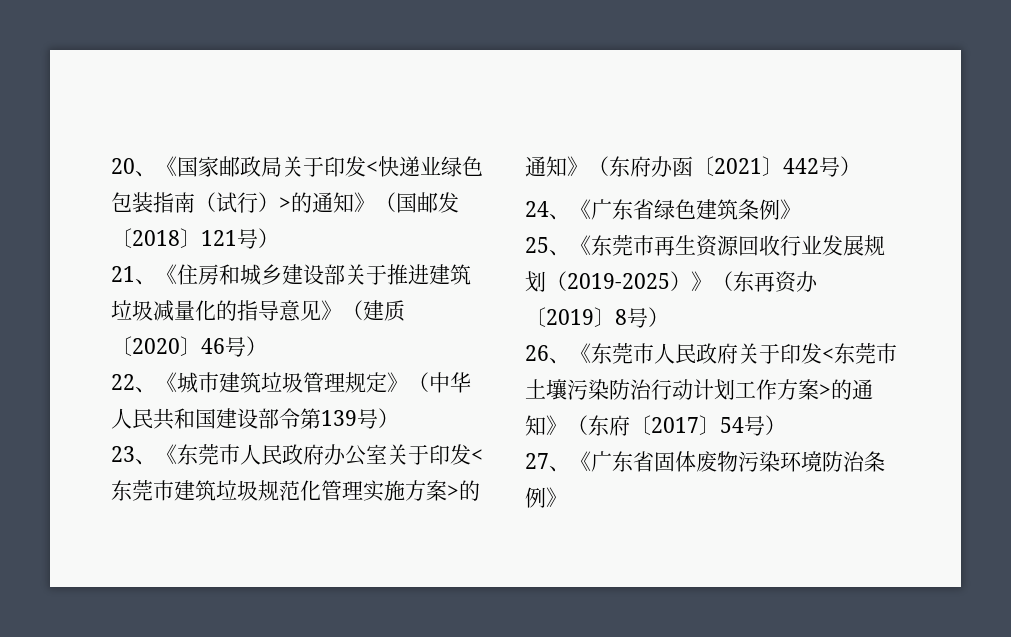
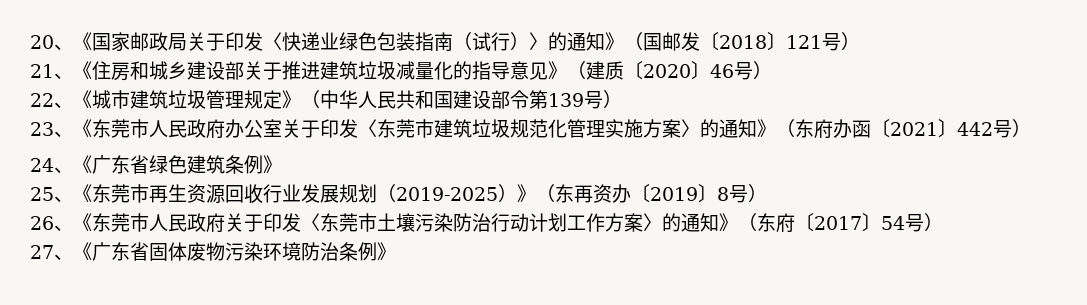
[366,161,378,174] < -> [263,32,282,50] 〈
[279,197,291,210] > -> [529,32,548,50] 〉
[471,449,483,462] < -> [358,119,377,137] 〈
[447,485,459,498] > -> [681,119,700,137] 〉
[822,348,834,361] < -> [301,213,320,231] 〈
[819,384,831,397] > -> [643,213,662,231] 〉

